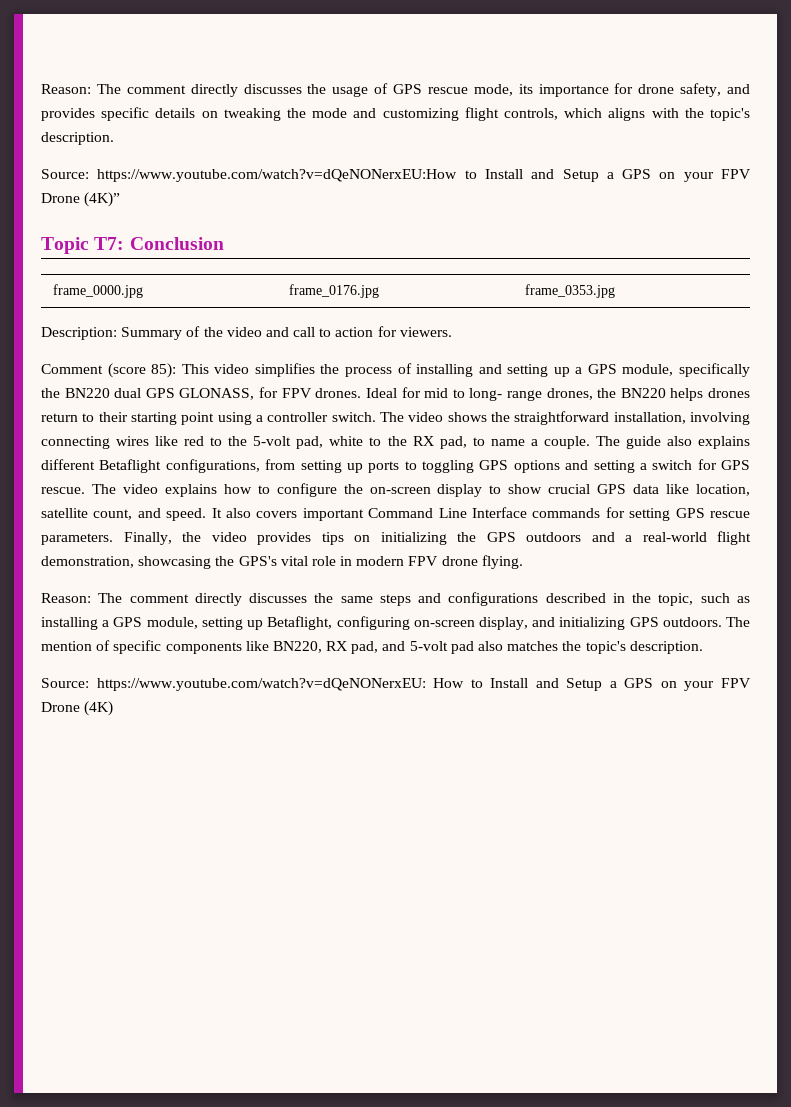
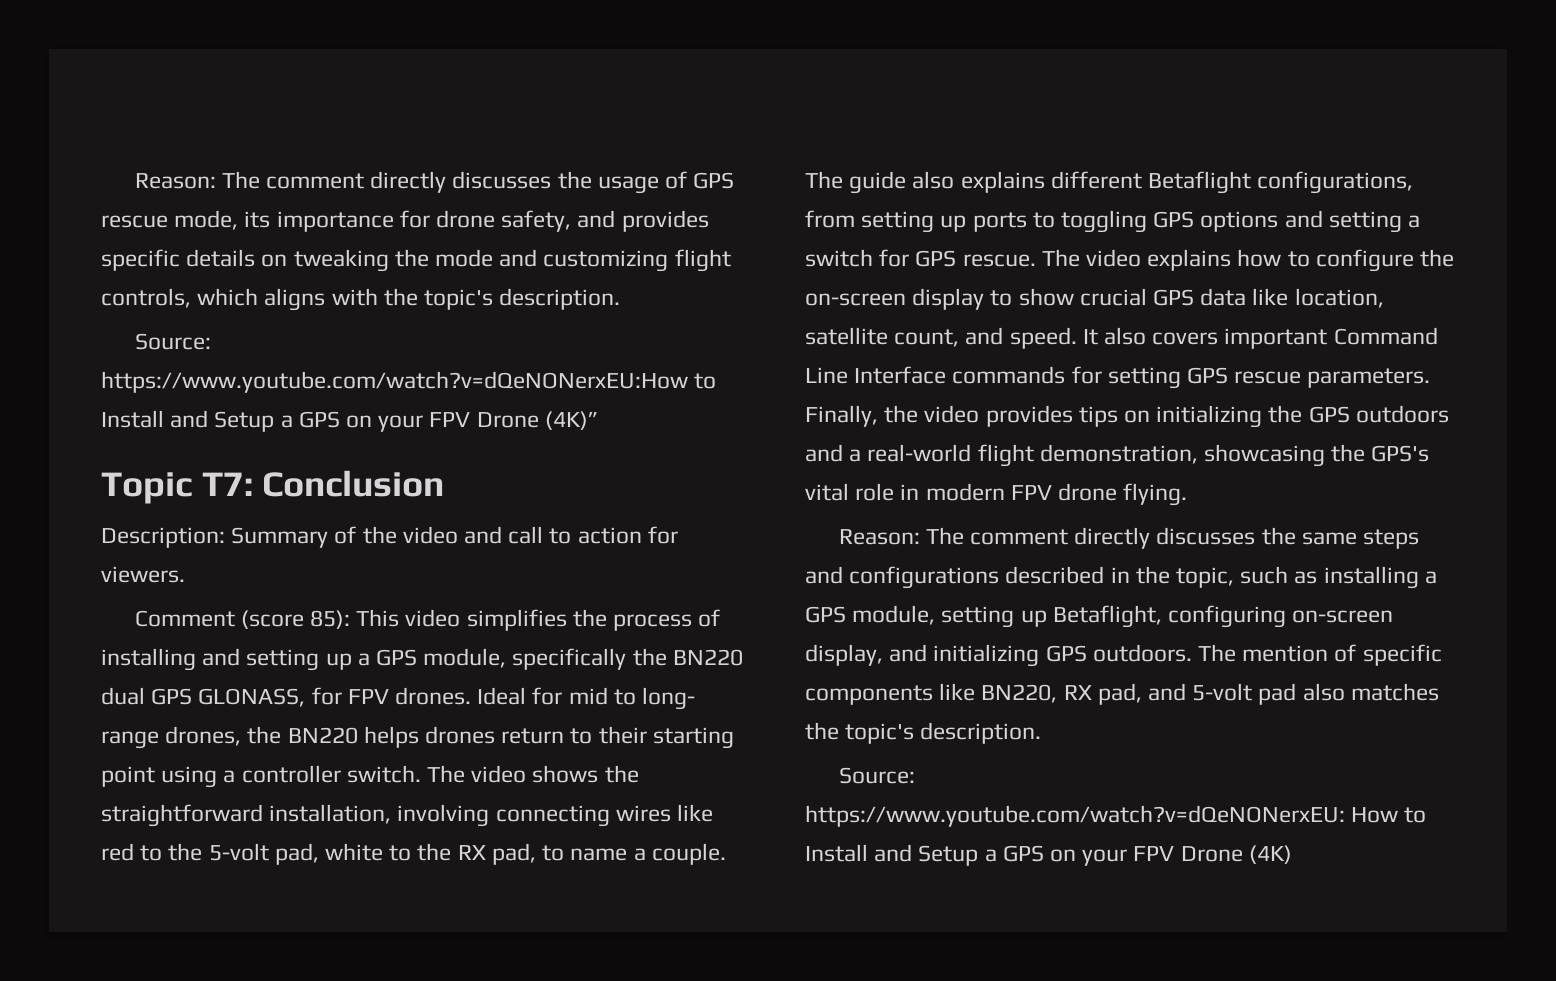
[53,284,144,298] [289,284,380,298] [525,284,616,298] // frame_0000.jpg | frame_0176.jpg | frame_0353.jpg -> (445, 483) none

